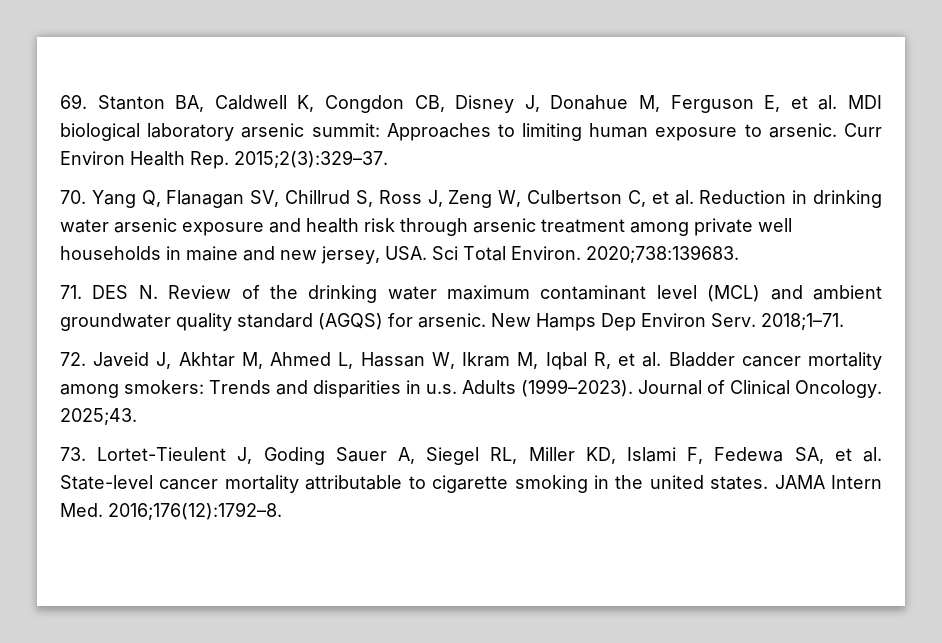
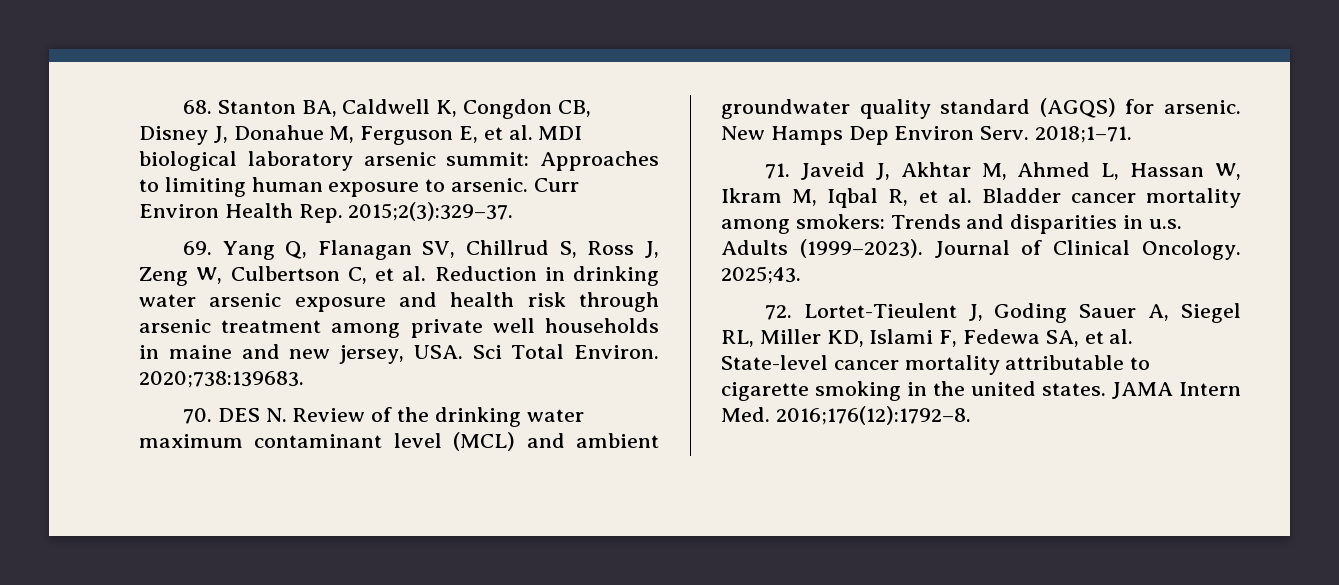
[60,94,87,109] 69. -> [182,100,212,114] 68.
[60,190,86,204] 70. -> [182,241,212,255] 69.
[60,285,82,299] 71. -> [182,408,212,424] 70.
[60,352,86,366] 72. -> [764,163,790,179] 71.
[60,447,86,461] 73. -> [764,305,792,320] 72.

